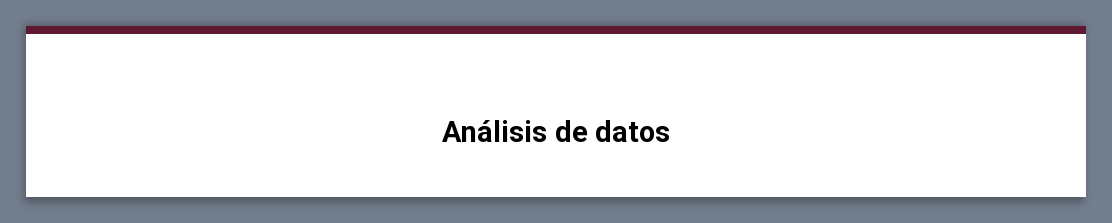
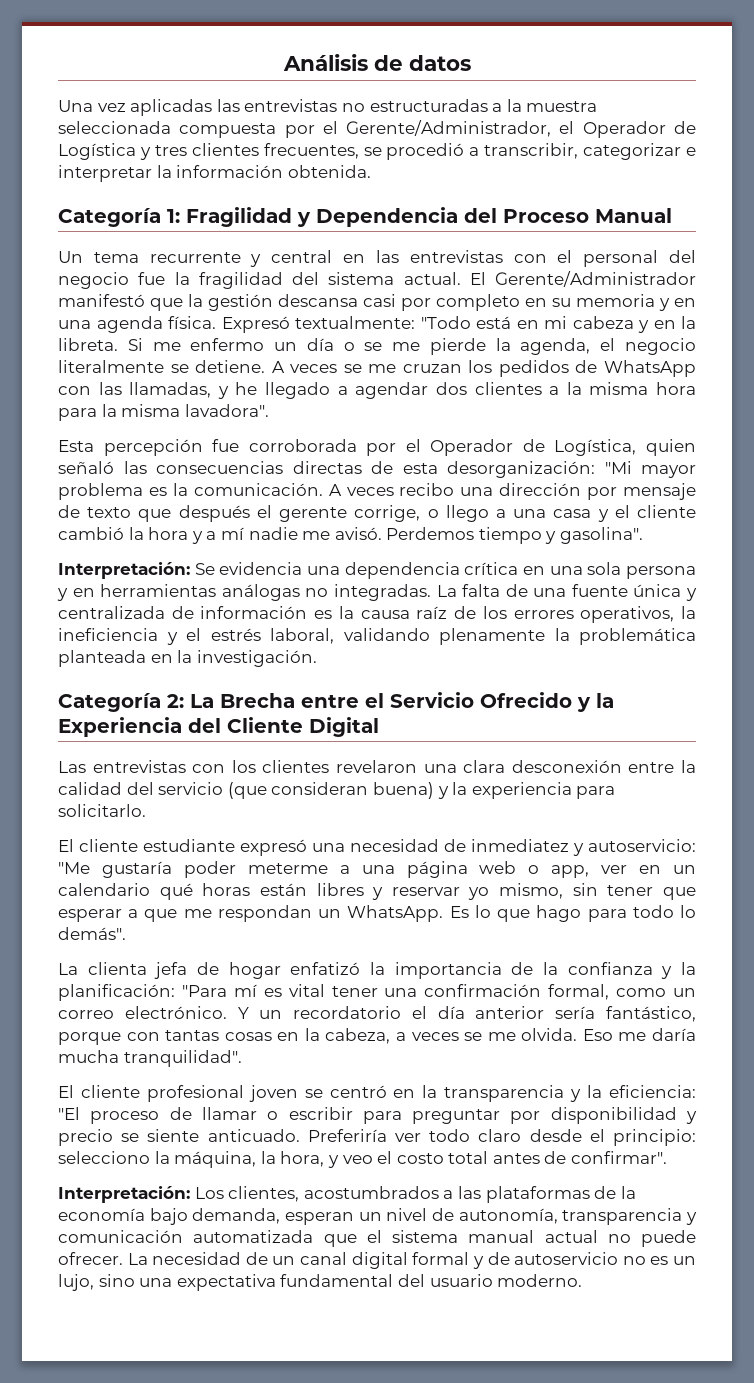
(671, 131) none -> [58,99,598,116] [58,120,696,138] [58,143,696,160] [58,165,371,182] [58,207,672,227] [58,250,696,267] [58,271,696,289] [58,294,696,311] [58,316,696,333] [58,338,696,355] [58,360,696,377] [58,382,696,399] [58,404,269,421] [58,439,696,456] [58,461,696,478] [58,483,696,500] [58,505,696,522] [58,527,644,544] [58,562,696,579] [57,584,697,601] [58,606,697,623] [58,628,696,645] [58,650,317,667] [58,692,614,712] [58,717,379,737] [58,760,697,773] [58,782,616,799] [58,804,146,817] [58,839,696,856] [58,861,696,878] [58,883,696,900] [58,905,696,922] [58,927,126,940] [58,962,696,979] [58,984,696,1001] [58,1006,696,1022] [58,1028,696,1045] [58,1050,242,1067] [58,1085,696,1102] [58,1107,697,1124] [58,1129,696,1146] [58,1151,668,1168] [58,1186,636,1203] [58,1208,698,1225] [58,1230,696,1247] [58,1252,696,1269] [58,1274,583,1291] // Una vez aplicadas las entrevistas no estructuradas a la muestra seleccionada compuesta por el Gerente/Administrador, el Operador de Logística y tres clientes frecuentes, se procedió a transcribir, categorizar e interpretar la información obtenida. // Categoría 1: Fragilidad y Dependencia del Proceso Manual // Un tema recurrente y central en las entrevistas con el personal del negocio fue la fragilidad del sistema actual. El Gerente/Administrador manifestó que la gestión descansa casi por completo en su memoria y en una agenda física. Expresó textualmente: "Todo está en mi cabeza y en la libreta. Si me enfermo un día o se me pierde la agenda, el negocio literalmente se detiene. A veces se me cruzan los pedidos de WhatsApp con las llamadas, y he llegado a agendar dos clientes a la misma hora para la misma lavadora". // Esta percepción fue corroborada por el Operador de Logística, quien señaló las consecuencias directas de esta desorganización: "Mi mayor problema es la comunicación. A veces recibo una dirección por mensaje de texto que después el gerente corrige, o llego a una casa y el cliente cambió la hora y a mí nadie me avisó. Perdemos tiempo y gasolina". // Interpretación: Se evidencia una dependencia crítica en una sola persona y en herramientas análogas no integradas. La falta de una fuente única y centralizada de información es la causa raíz de los errores operativos, la ineficiencia y el estrés laboral, validando plenamente la problemática planteada en la investigación. // Categoría 2: La Brecha entre el Servicio Ofrecido y la Experiencia del Cliente Digital // Las entrevistas con los clientes revelaron una clara desconexión entre la calidad del servicio (que consideran buena) y la experiencia para solicitarlo. // El cliente estudiante expresó una necesidad de inmediatez y autoservicio: "Me gustaría poder meterme a una página web o app, ver en un calendario qué horas están libres y reservar yo mismo, sin tener que esperar a que me respondan un WhatsApp. Es lo que hago para todo lo demás". // La clienta jefa de hogar enfatizó la importancia de la confianza y la planificación: "Para mí es vital tener una confirmación formal, como un correo electrónico. Y un recordatorio el día anterior sería fantástico, porque con tantas cosas en la cabeza, a veces se me olvida. Eso me daría mucha tranquilidad". // El cliente profesional joven se centró en la transparencia y la eficiencia: "El proceso de llamar o escribir para preguntar por disponibilidad y precio se siente anticuado. Preferiría ver todo claro desde el principio: selecciono la máquina, la hora, y veo el costo total antes de confirmar". // Interpretación: Los clientes, acostumbrados a las plataformas de la economía bajo demanda, esperan un nivel de autonomía, transparencia y comunicación automatizada que el sistema manual actual no puede ofrecer. La necesidad de un canal digital formal y de autoservicio no es un lujo, sino una expectativa fundamental del usuario moderno.

